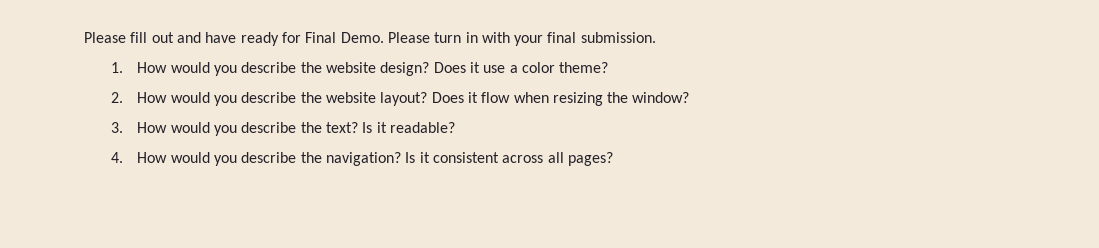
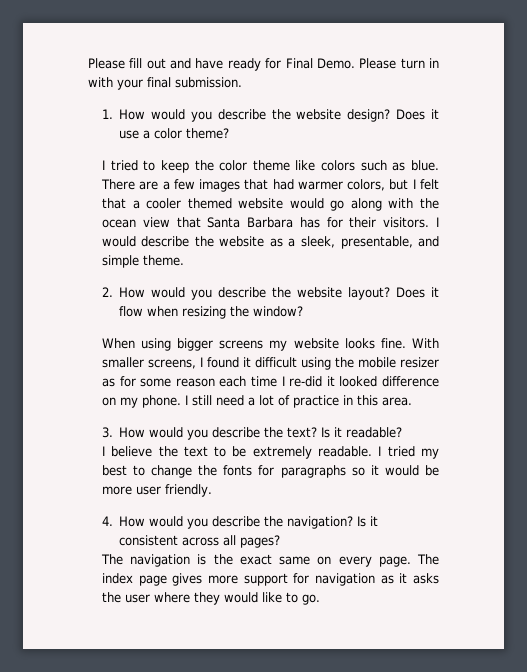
(609, 67) none -> [101,160,440,173] [100,179,439,192] [101,198,440,211] [101,217,440,228] [101,236,439,249] [101,255,184,268] // I tried to keep the color theme like colors such as blue. There are a few images that had warmer colors, but I felt that a cooler themed website would go along with the ocean view that Santa Barbara has for their visitors. I would describe the website as a sleek, presentable, and simple theme.
(690, 97) none -> [101,338,439,351] [101,357,439,370] [101,376,439,387] [101,395,412,408] // When using bigger screens my website looks fine. With smaller screens, I found it difficult using the mobile resizer as for some reason each time I re-did it looked difference on my phone. I still need a lot of practice in this area.
(455, 127) none -> [101,446,439,459] [101,465,439,478] [101,484,212,497] // I believe the text to be extremely readable. I tried my best to change the fonts for paragraphs so it would be more user friendly.
(613, 159) none -> [100,554,439,567] [101,573,439,586] [101,592,320,605] // The navigation is the exact same on every page. The index page gives more support for navigation as it asks the user where they would like to go.

